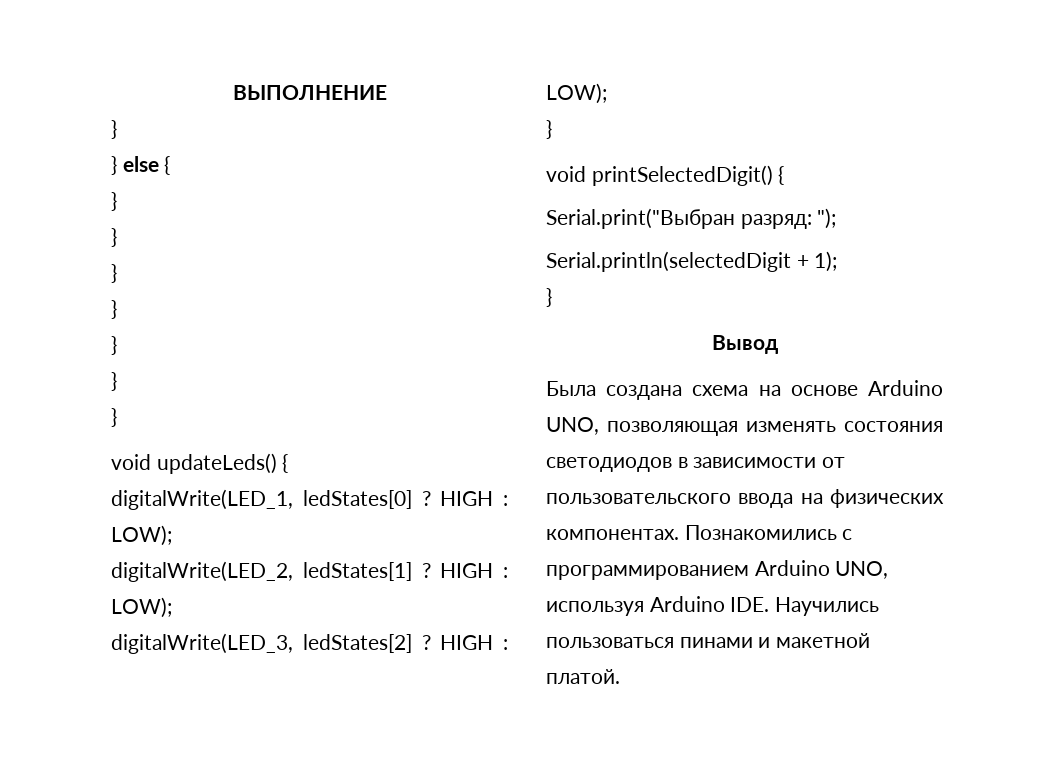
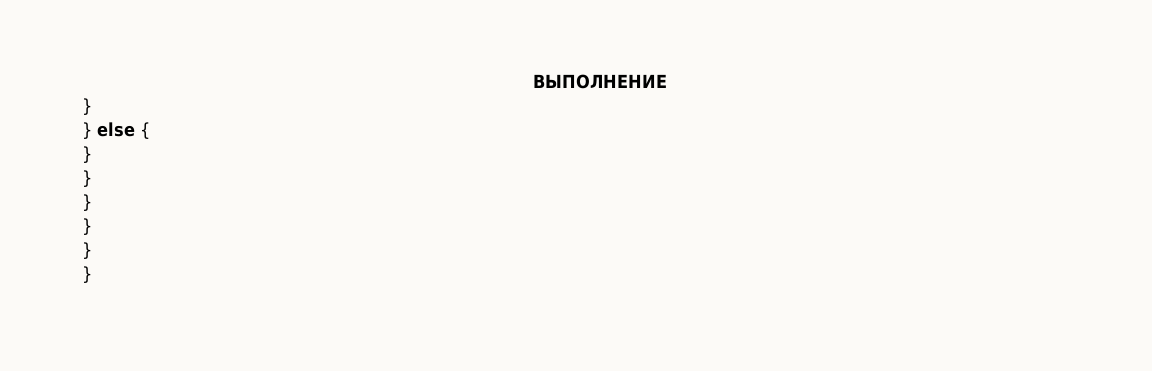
[111,408,117,427] [111,453,289,474] [111,489,508,510] [111,525,172,546] [111,561,508,582] [111,597,172,618] [111,633,508,654] [546,83,607,104] [546,120,552,139] [546,165,785,186] [546,208,837,229] [546,251,838,272] [546,288,552,307] [711,335,778,354] [546,380,943,400] [546,417,943,436] [546,457,846,472] [546,489,944,508] [546,525,853,540] [546,560,889,580] [546,596,880,616] [546,633,871,648] [546,669,620,684] // } // void updateLeds() { // digitalWrite(LED_1, ledStates[0] ? HIGH : LOW); // digitalWrite(LED_2, ledStates[1] ? HIGH : LOW); // digitalWrite(LED_3, ledStates[2] ? HIGH : LOW); // } // void printSelectedDigit() { // Serial.print("Выбран разряд: "); // Serial.println(selectedDigit + 1); // } // Вывод // Была создана схема на основе Arduino UNO, позволяющая изменять состояния светодиодов в зависимости от пользовательского ввода на физических компонентах. Познакомились с программированием Arduino UNO, используя Arduino IDE. Научились пользоваться пинами и макетной платой. -> (92, 274) none

